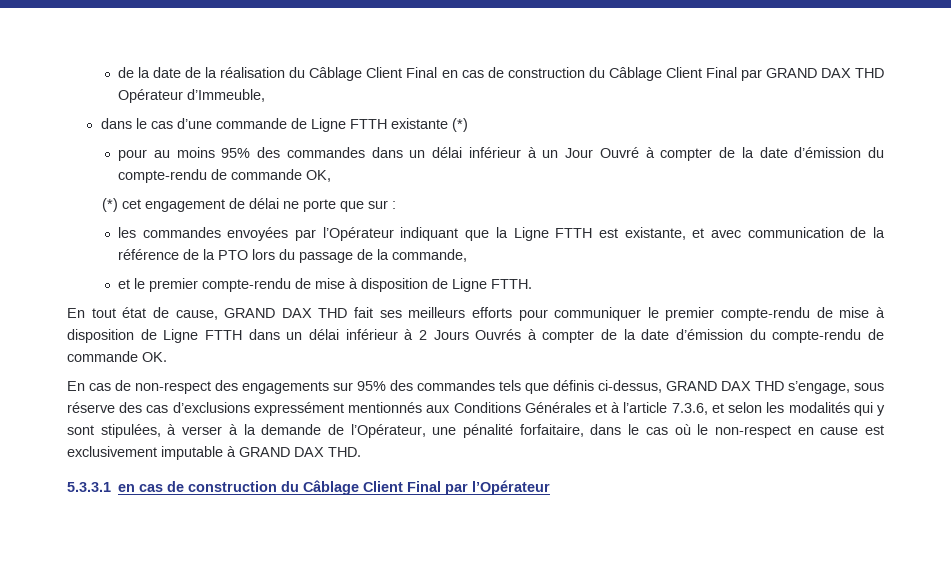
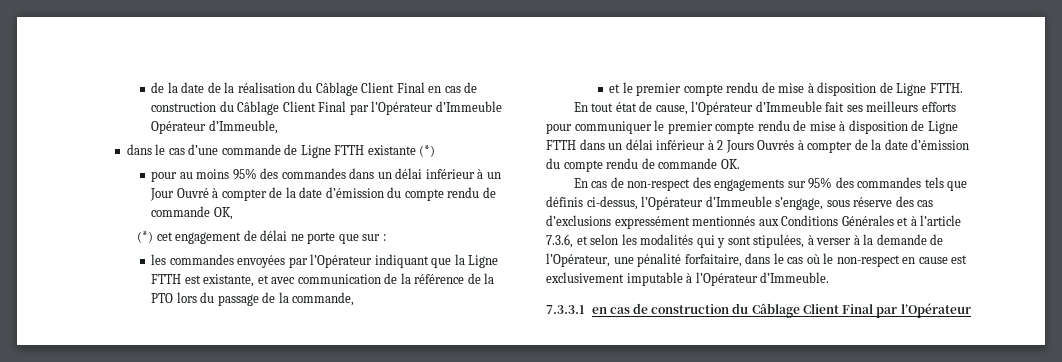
[765,68,885,78] GRAND DAX THD -> [371,101,502,115] l’Opérateur d’Immeuble
[118,169,208,183] compte-rendu -> [404,187,480,201] compte rendu
[202,278,292,292] compte-rendu -> [683,82,759,96] compte rendu
[224,308,348,318] GRAND DAX THD -> [691,101,822,115] l’Opérateur d’Immeuble
[721,307,811,321] compte-rendu -> [715,120,790,134] compte rendu
[772,329,862,343] compte-rendu -> [563,158,639,172] compte rendu
[666,381,784,391] GRAND DAX THD -> [641,196,772,210] l’Opérateur d’Immeuble
[239,447,361,457] [67,482,111,492] GRAND DAX THD. // 5.3.3.1 -> [695,272,830,286] [546,305,585,314] l’Opérateur d’Immeuble. // 7.3.3.1

